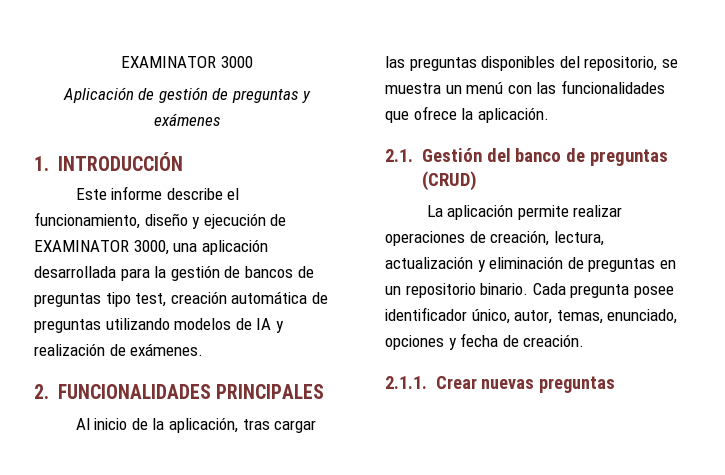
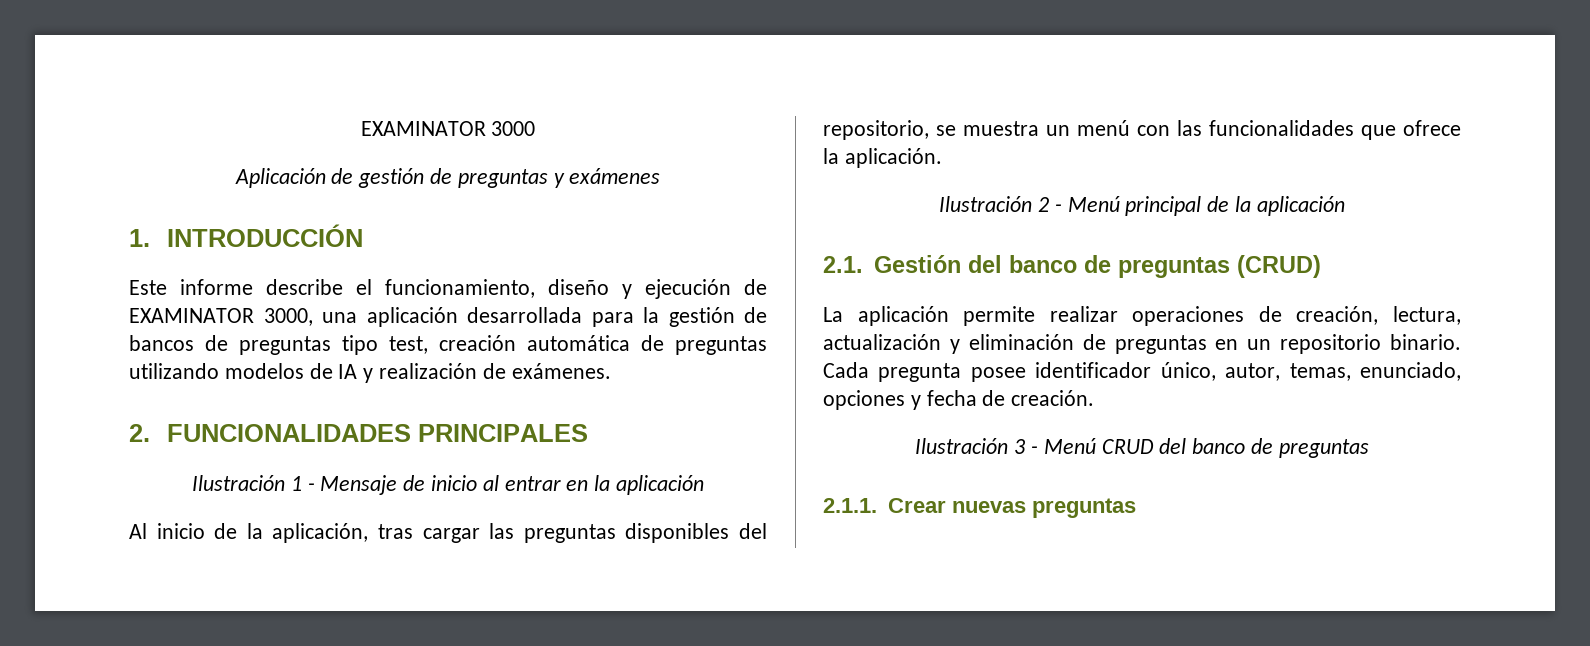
(324, 391) none -> [191,475,705,495] // Ilustración 1 - Mensaje de inicio al entrar en la aplicación
(549, 115) none -> [939,196,1345,216] // Ilustración 2 - Menú principal de la aplicación
(585, 340) none -> [915,438,1369,458] // Ilustración 3 - Menú CRUD del banco de preguntas

